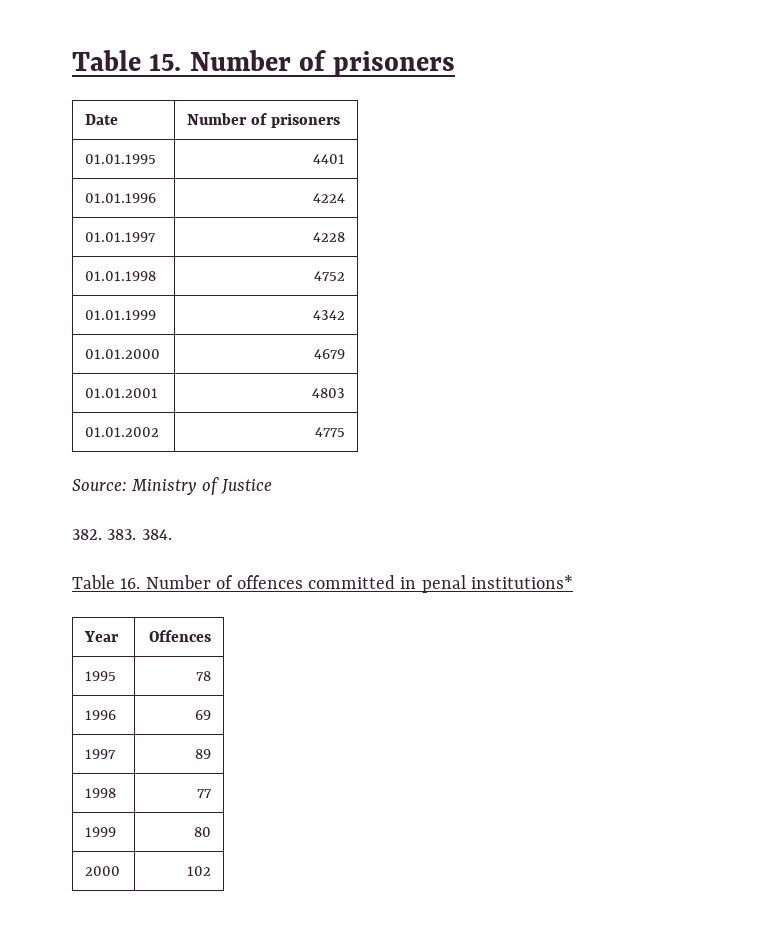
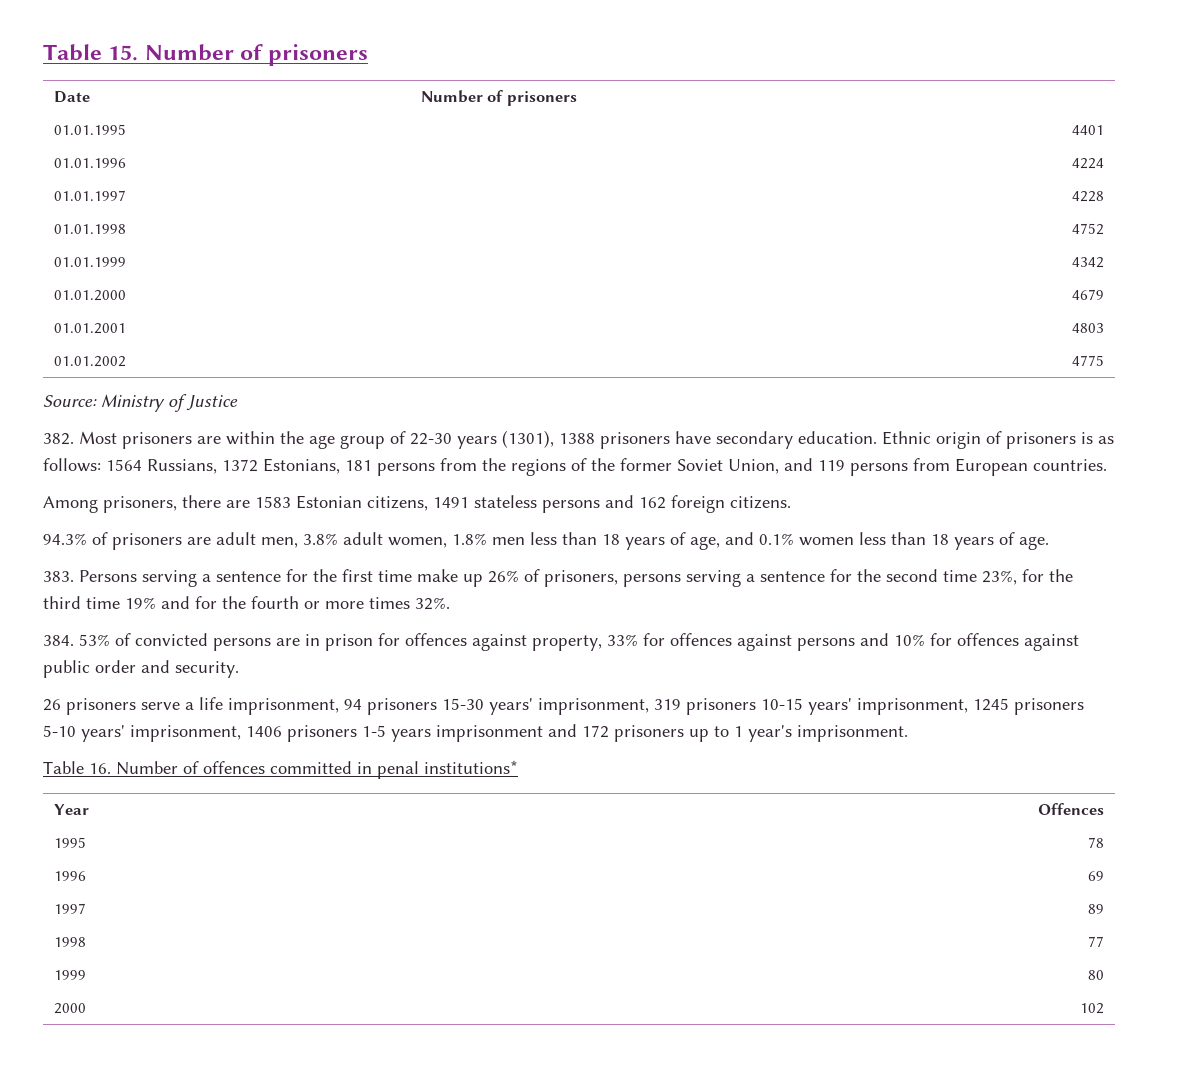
[107,529,172,540] 383. 384. -> [79,430,1114,449] [43,458,1107,476] [43,495,791,513] [43,532,1049,550] [43,569,1073,587] [43,596,450,610] [43,633,1079,651] [43,660,239,678] [43,697,1084,715] [43,724,908,742] Most prisoners are within the age group of 22-30 years (1301), 1388 prisoners have secondary education. Ethnic origin of prisoners is as follows: 1564 Russians, 1372 Estonians, 181 persons from the regions of the former Soviet Union, and 119 persons from European countries. // Among prisoners, there are 1583 Estonian citizens, 1491 stateless persons and 162 foreign citizens. // 94.3% of prisoners are adult men, 3.8% adult women, 1.8% men less than 18 years of age, and 0.1% women less than 18 years of age. // 383. Persons serving a sentence for the first time make up 26% of prisoners, persons serving a sentence for the second time 23%, for the third time 19% and for the fourth or more times 32%. // 384. 53% of convicted persons are in prison for offences against property, 33% for offences against persons and 10% for offences against public order and security. // 26 prisoners serve a life imprisonment, 94 prisoners 15-30 years' imprisonment, 319 prisoners 10-15 years' imprisonment, 1245 prisoners 5-10 years' imprisonment, 1406 prisoners 1-5 years imprisonment and 172 prisoners up to 1 year's imprisonment.

